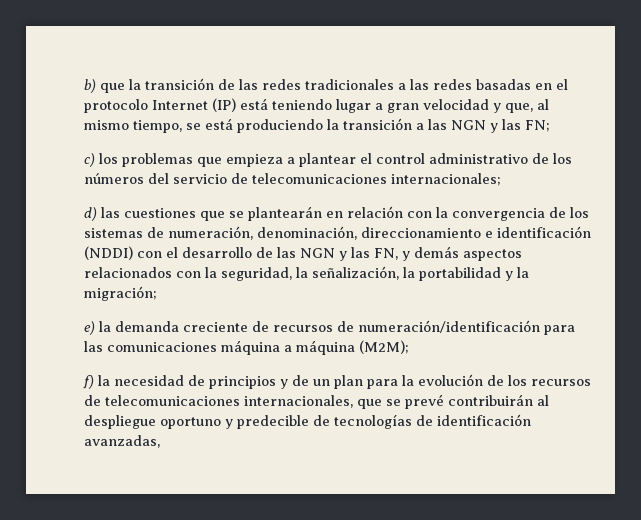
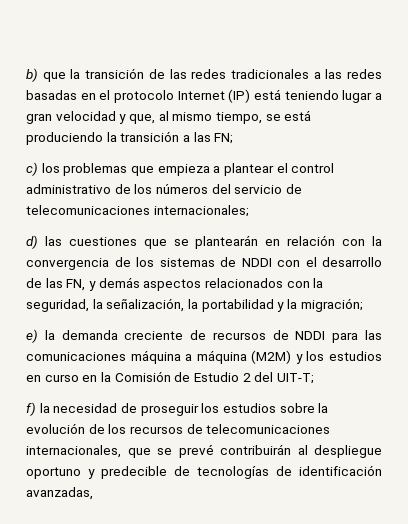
[451,119,521,133] NGN y las -> (211, 137) none
[168,226,591,240] [84,246,133,260] numeración, denominación, direccionamiento e identificación (NDDI) -> [241,258,272,267] NDDI
[300,247,370,261] NGN y las -> (63, 283) none
[358,320,540,333] numeración/identificación -> [295,331,326,340] NDDI
[359,340,409,354] [83,375,398,389] (M2M); // f) la necesidad de principios y de un plan para -> [251,350,382,364] [26,371,314,384] [26,402,315,416] (M2M) y los estudios en curso en la Comisión de Estudio 2 del UIT-T; // f) la necesidad de proseguir los estudios sobre

